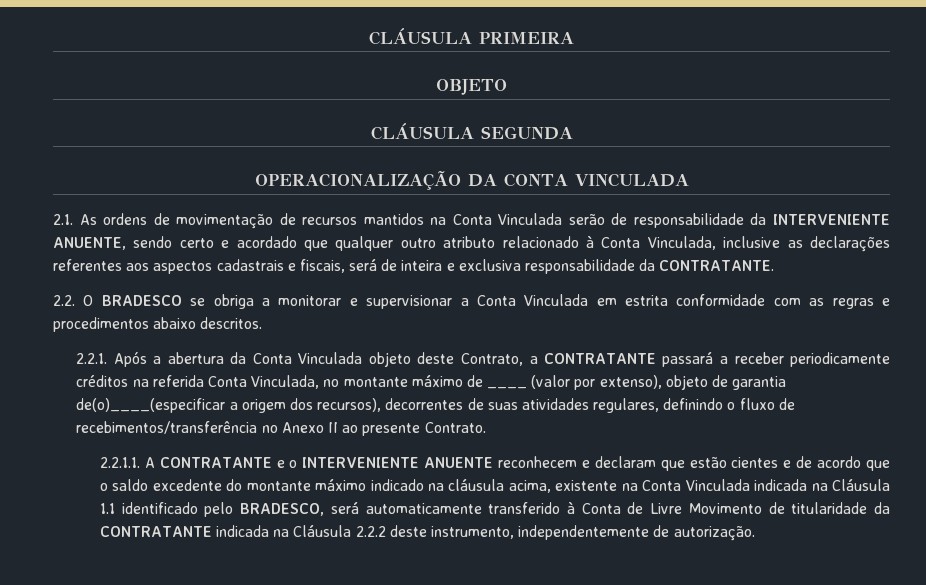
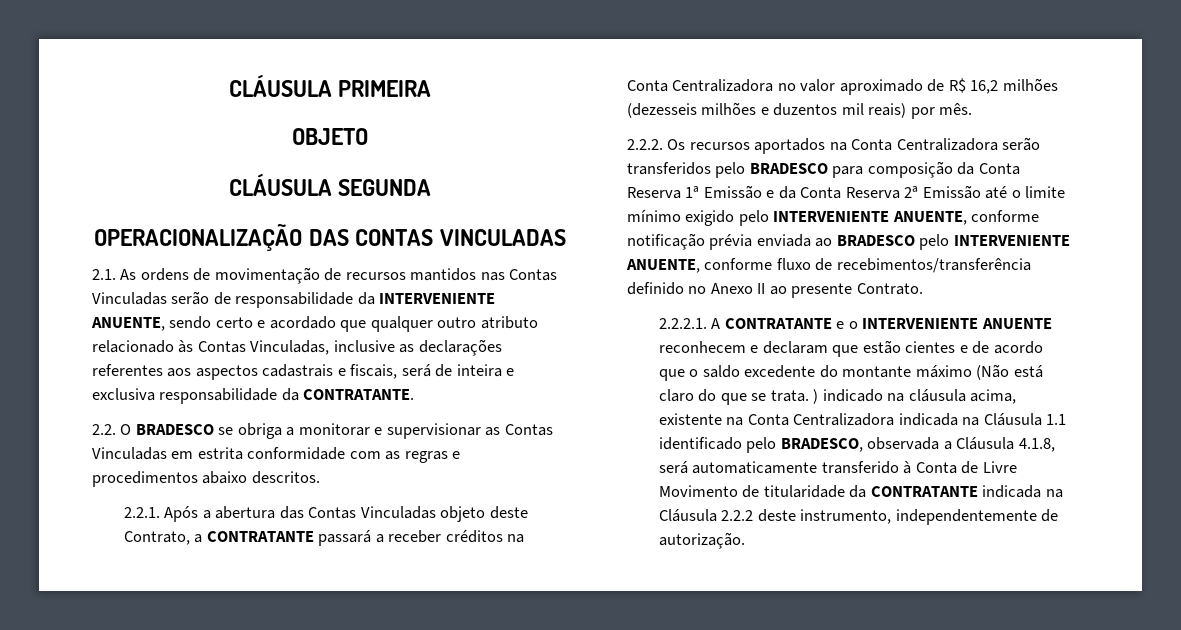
[467,173,689,187] DA CONTA VINCULADA -> [308,229,566,246] DAS CONTAS VINCULADAS
[430,213,563,225] na Conta Vinculada -> [480,269,558,281] [92,292,167,305] nas Contas Vinculadas
[585,235,716,250] à Conta Vinculada, -> [178,340,330,355] às Contas Vinculadas,
[460,294,589,306] a Conta Vinculada -> [485,424,553,436] [92,447,167,460] as Contas Vinculadas
[230,352,363,364] da Conta Vinculada -> [279,506,436,519] das Contas Vinculadas
[790,352,890,367] periodicamente -> (442, 536) none
[152,375,483,389] [487,375,787,390] [76,398,736,413] referida Conta Vinculada, no montante máximo de ____ (valor por extenso), objeto de garantia de(o)____(especificar a origem dos recursos), decorrentes de suas atividades regulares, definindo o -> [626,78,1058,95] [626,102,973,119] [626,137,1041,154] [626,161,1020,178] [626,185,1065,199] [626,209,1040,226] [626,233,1070,250] [625,258,773,273] Conta Centralizadora no valor aproximado de R$ 16,2 milhões (dezesseis milhões e duzentos mil reais) por mês. // 2.2.2. Os recursos aportados na Conta Centralizadora serão transferidos pelo BRADESCO para composição da Conta Reserva 1ª Emissão e da Conta Reserva 2ª Emissão até o limite mínimo exigido pelo INTERVENIENTE ANUENTE, conforme notificação prévia enviada ao BRADESCO pelo INTERVENIENTE ANUENTE, conforme
(258, 427) none -> [626,282,684,295] definido
[99,457,140,468] 2.2.1.1. -> [658,318,707,329] 2.2.2.1.
(367, 485) none -> [976,364,1043,380] [658,389,819,405] (Não está claro do que se trata. )
[685,479,750,491] Vinculada -> [793,413,895,426] Centralizadora
(325, 509) none -> [867,437,1055,452] observada a Cláusula 4.1.8,

